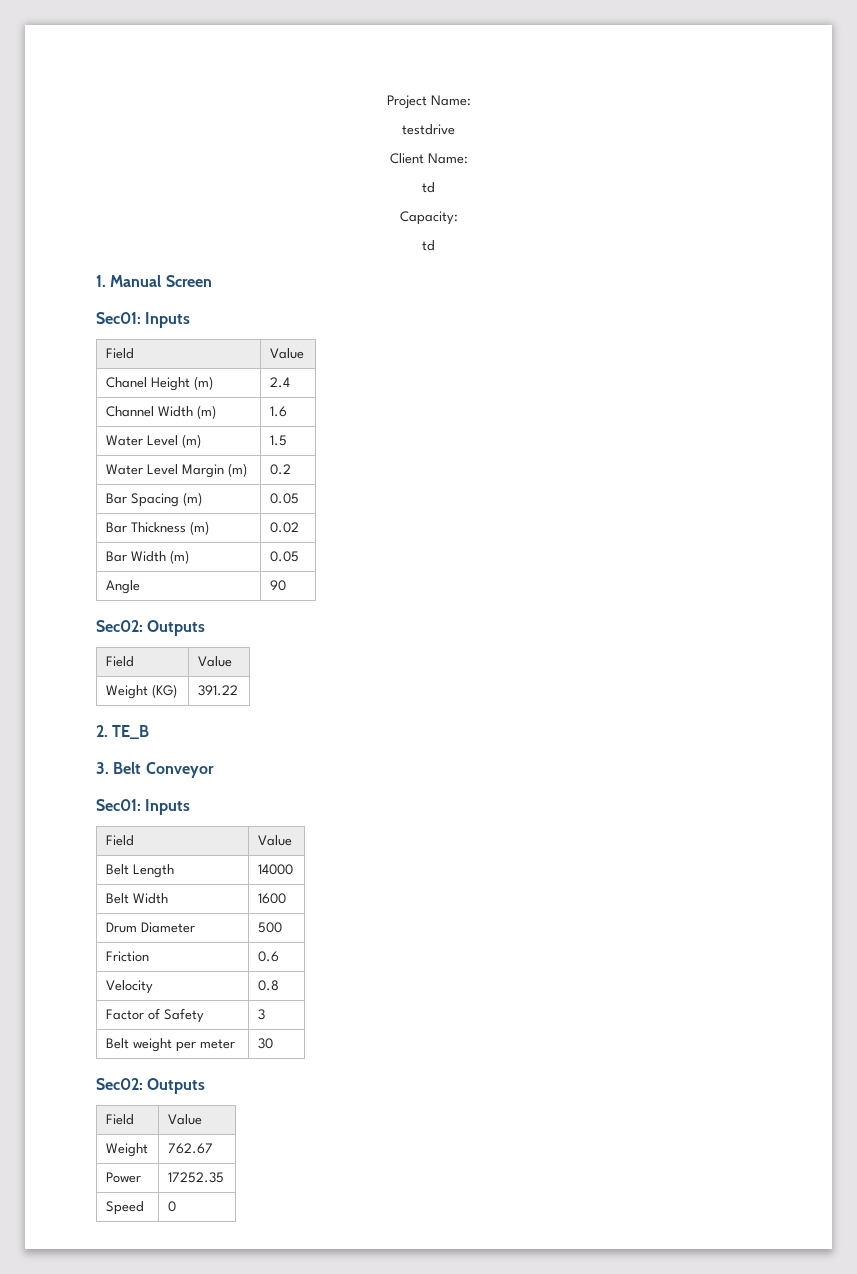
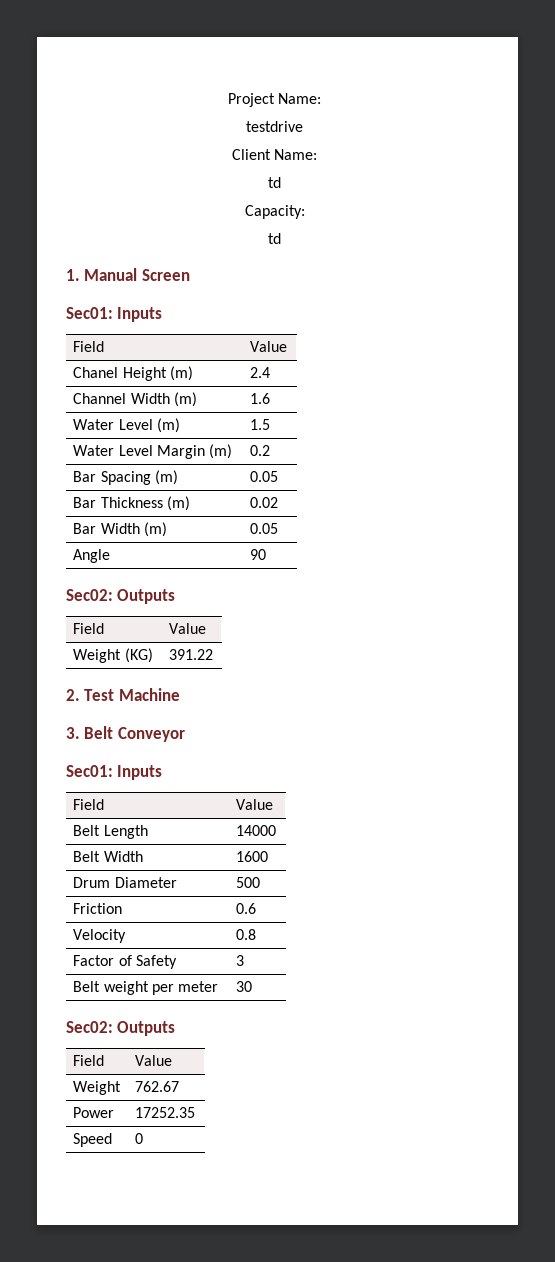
[112,725,150,739] TE_B -> [84,688,180,701] Test Machine

